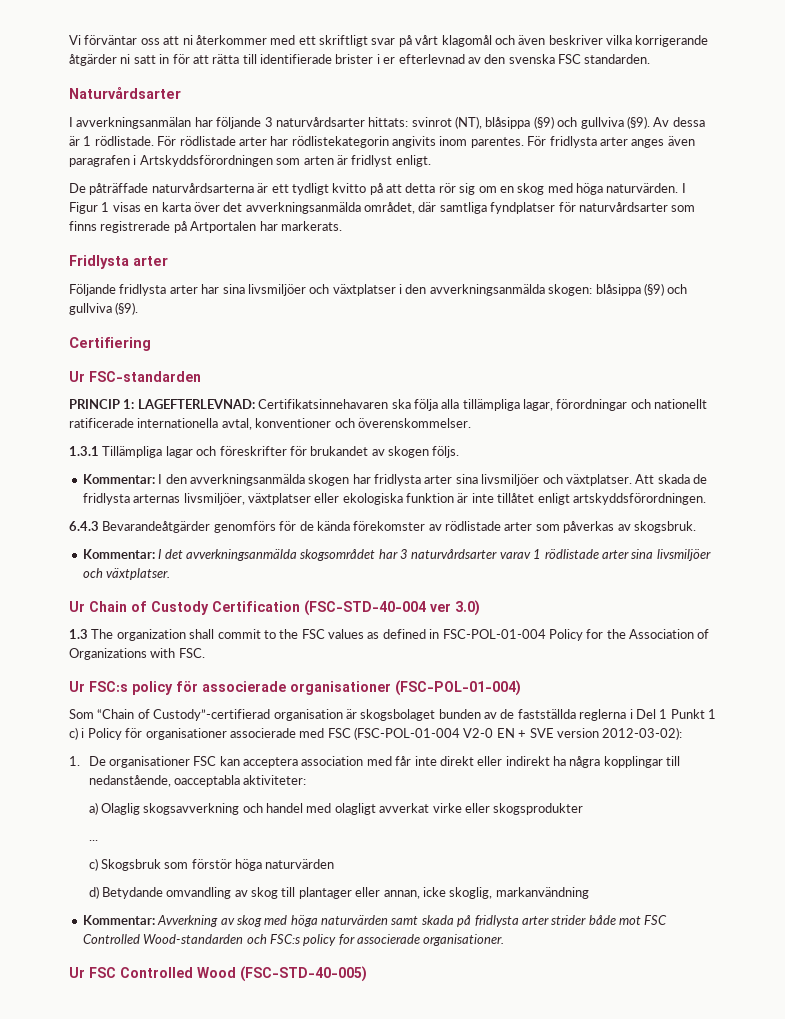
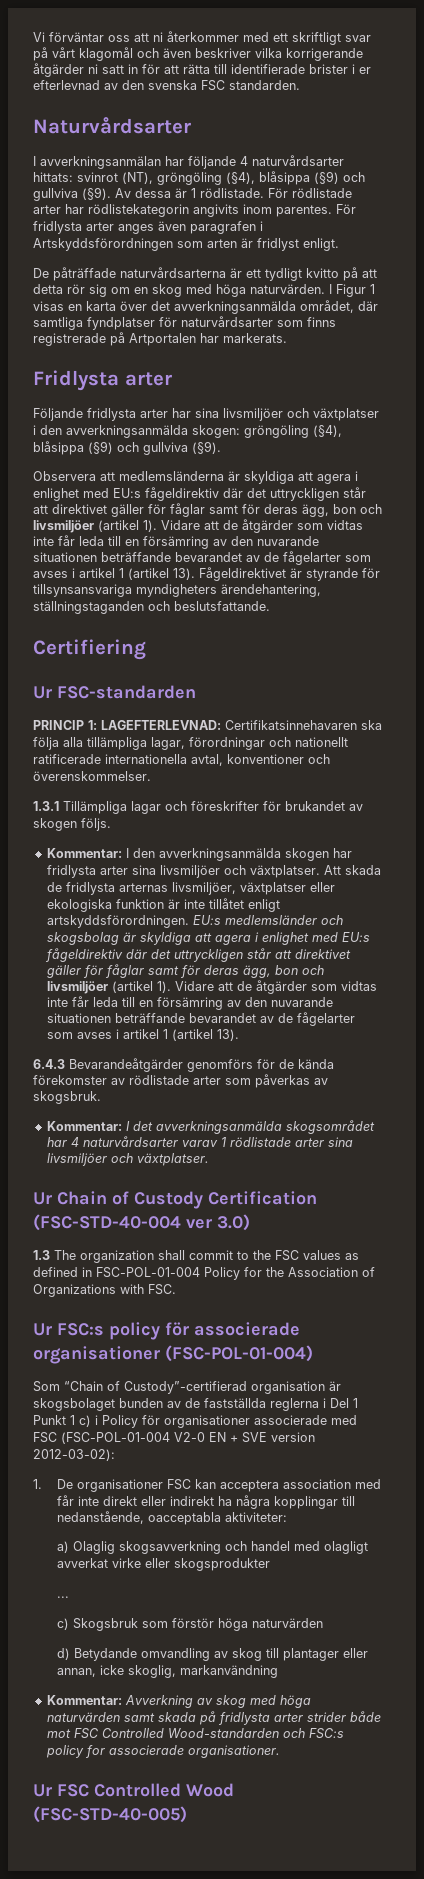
[264,117,273,127] 3 -> [240,156,248,166] 4
(482, 122) none -> [157,172,255,185] gröngöling (§4),
[595,283,688,296] [69,302,139,315] blåsippa (§9) och gullviva (§9). -> [244,425,342,438] [33,441,221,455] [33,471,358,484] [33,487,366,501] [33,503,382,517] [33,519,363,533] [33,535,319,549] [33,551,371,565] [33,567,380,581] [33,584,321,597] [33,601,270,614] gröngöling (§4), blåsippa (§9) och gullviva (§9). // Observera att medlemsländerna är skyldiga att agera i enlighet med EU:s fågeldirektiv där det uttryckligen står att direktivet gäller för fåglar samt för deras ägg, bon och livsmiljöer (artikel 1). Vidare att de åtgärder som vidtas inte får leda till en försämring av den nuvarande situationen beträffande bevarandet av de fågelarter som avses i artikel 1 (artikel 13). Fågeldirektivet är styrande för tillsynsansvariga myndigheters ärendehantering, ställningstaganden och beslutsfattande.
(706, 499) none -> [192,915,343,925] [46,932,370,945] [44,948,351,962] [46,964,324,978] [46,980,377,994] [46,996,333,1010] [46,1012,355,1026] [46,1029,239,1041] EU:s medlemsländer och skogsbolag är skyldiga att agera i enlighet med EU:s fågeldirektiv där det uttryckligen står att direktivet gäller för fåglar samt för deras ägg, bon och livsmiljöer (artikel 1). Vidare att de åtgärder som vidtas inte får leda till en försämring av den nuvarande situationen beträffande bevarandet av de fågelarter som avses i artikel 1 (artikel 13).
[400,549,408,559] 3 -> [70,1137,79,1147] 4

